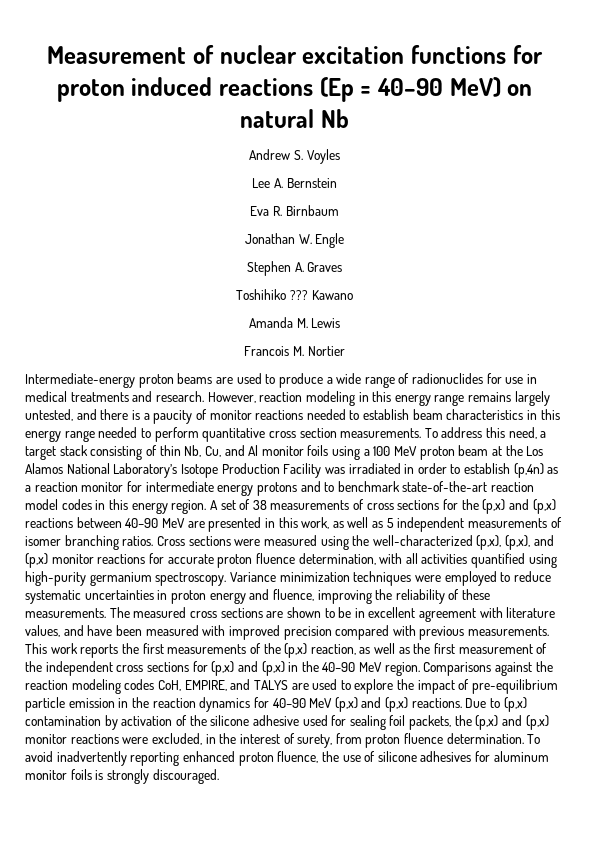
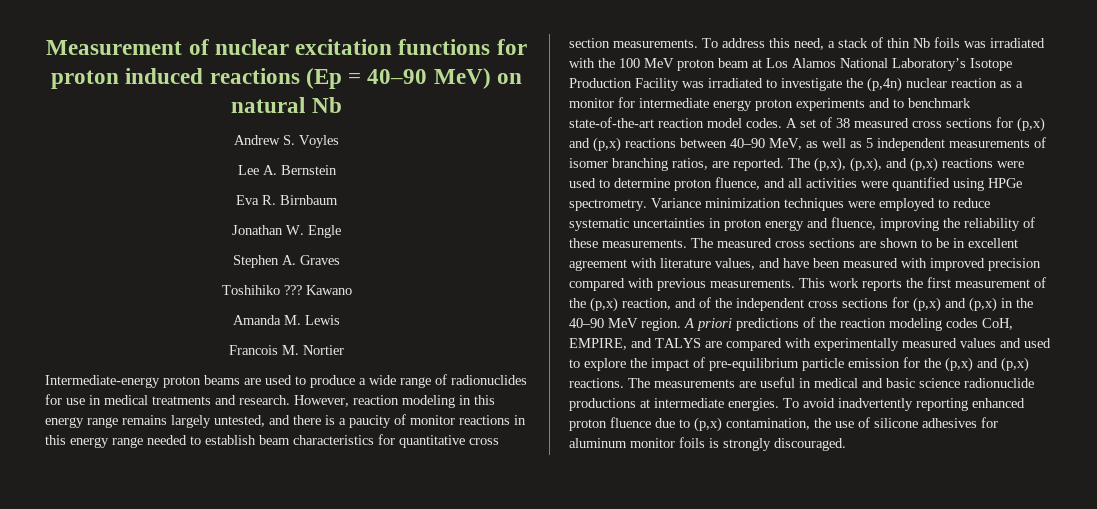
[306,409,524,420] needed to establish beam characteristics -> (510, 420) none
[154,427,199,442] perform -> [205,434,395,445] establish beam characteristics for
[25,445,370,460] target stack consisting of thin Nb, Cu, and Al monitor foils using a -> [838,37,1045,48] [569,58,615,68] stack of thin Nb foils was irradiated with the
[505,445,523,456] the -> (762, 63) none
[404,463,544,478] in order to establish (p,4n) -> [766,77,997,92] to investigate the (p,4n) nuclear reaction
[34,482,78,492] reaction -> (1023, 84) none
[256,482,297,496] protons -> [755,98,865,111] proton experiments
[61,499,207,514] codes in this energy region. -> [746,118,782,128] codes.
[270,499,479,510] measurements of cross sections for the -> [854,117,1013,128] measured cross sections for
[161,517,330,532] MeV are presented in this work, -> [769,138,802,150] MeV,
[122,535,554,550] [25,553,403,568] ratios. Cross sections were measured using the well-characterized (p,x), (p,x), and (p,x) monitor reactions for accurate proton fluence determination, with -> [672,157,1024,172] [569,177,785,191] ratios, are reported. The (p,x), (p,x), and (p,x) reactions were used to determine proton fluence, and
(468, 559) none -> [861,181,888,188] were
[25,571,227,586] high-purity germanium spectroscopy. -> [988,178,1022,188] [569,199,647,211] HPGe spectrometry.
[167,644,247,654] measurements -> [955,279,1030,288] measurement
[359,643,533,654] as well as the first measurement -> [675,298,696,308] and
[423,662,533,676] Comparisons against -> [684,317,815,331] A priori predictions of
(309, 686) none -> [726,338,1021,351] compared with experimentally measured values and
[118,697,527,712] [25,715,549,730] [25,733,524,748] in the reaction dynamics for 40–90 MeV (p,x) and (p,x) reactions. Due to (p,x) contamination by activation of the silicone adhesive used for sealing foil packets, the (p,x) and (p,x) monitor reactions were excluded, in the interest of surety, from proton fluence determination. -> [903,357,1029,372] [569,377,1034,388] [569,398,779,411] for the (p,x) and (p,x) reactions. The measurements are useful in medical and basic science radionuclide productions at intermediate energies.
[277,751,319,763] fluence, -> [610,417,810,432] fluence due to (p,x) contamination,

